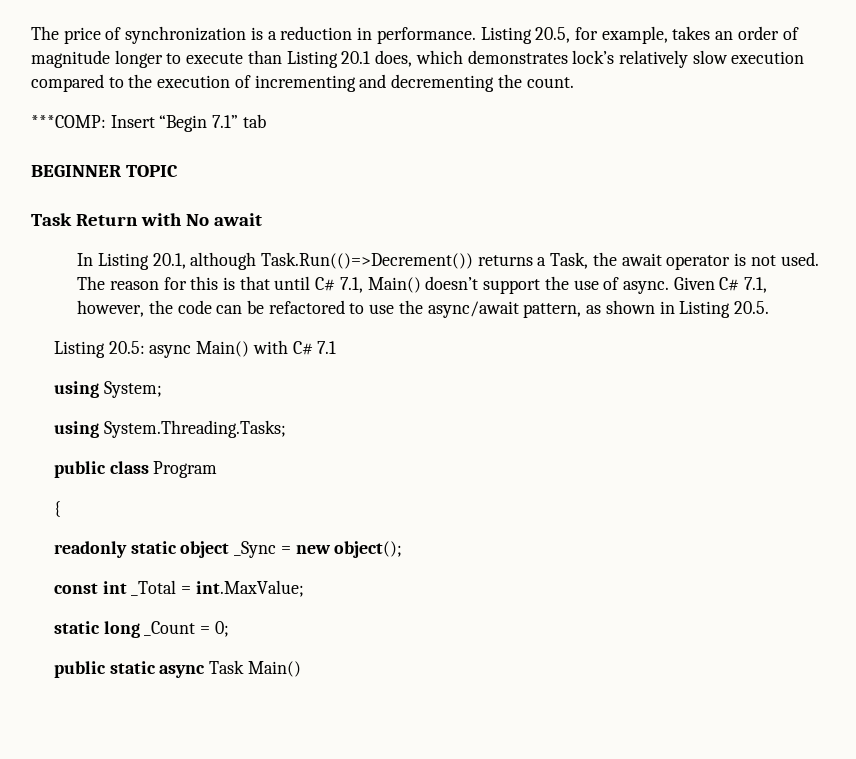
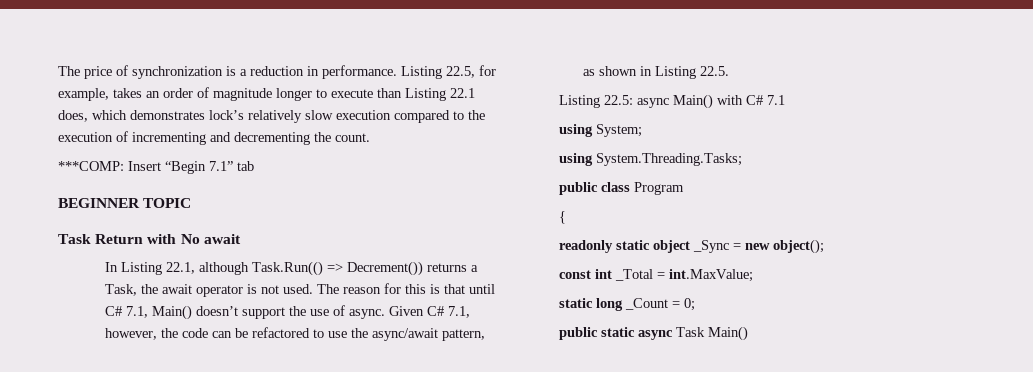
[535,27,571,43] 20.5, -> [446,66,475,78] 22.5,
[341,51,371,64] 20.1 -> [450,88,475,98] 22.1
[152,252,473,270] 20.1, although Task.Run(()=>Decrement()) -> [165,261,423,276] 22.1, although Task.Run(() => Decrement())
[733,301,769,314] [54,341,145,358] 20.5. // Listing 20.5: -> [699,66,729,76] [559,95,634,108] 22.5. // Listing 22.5:

